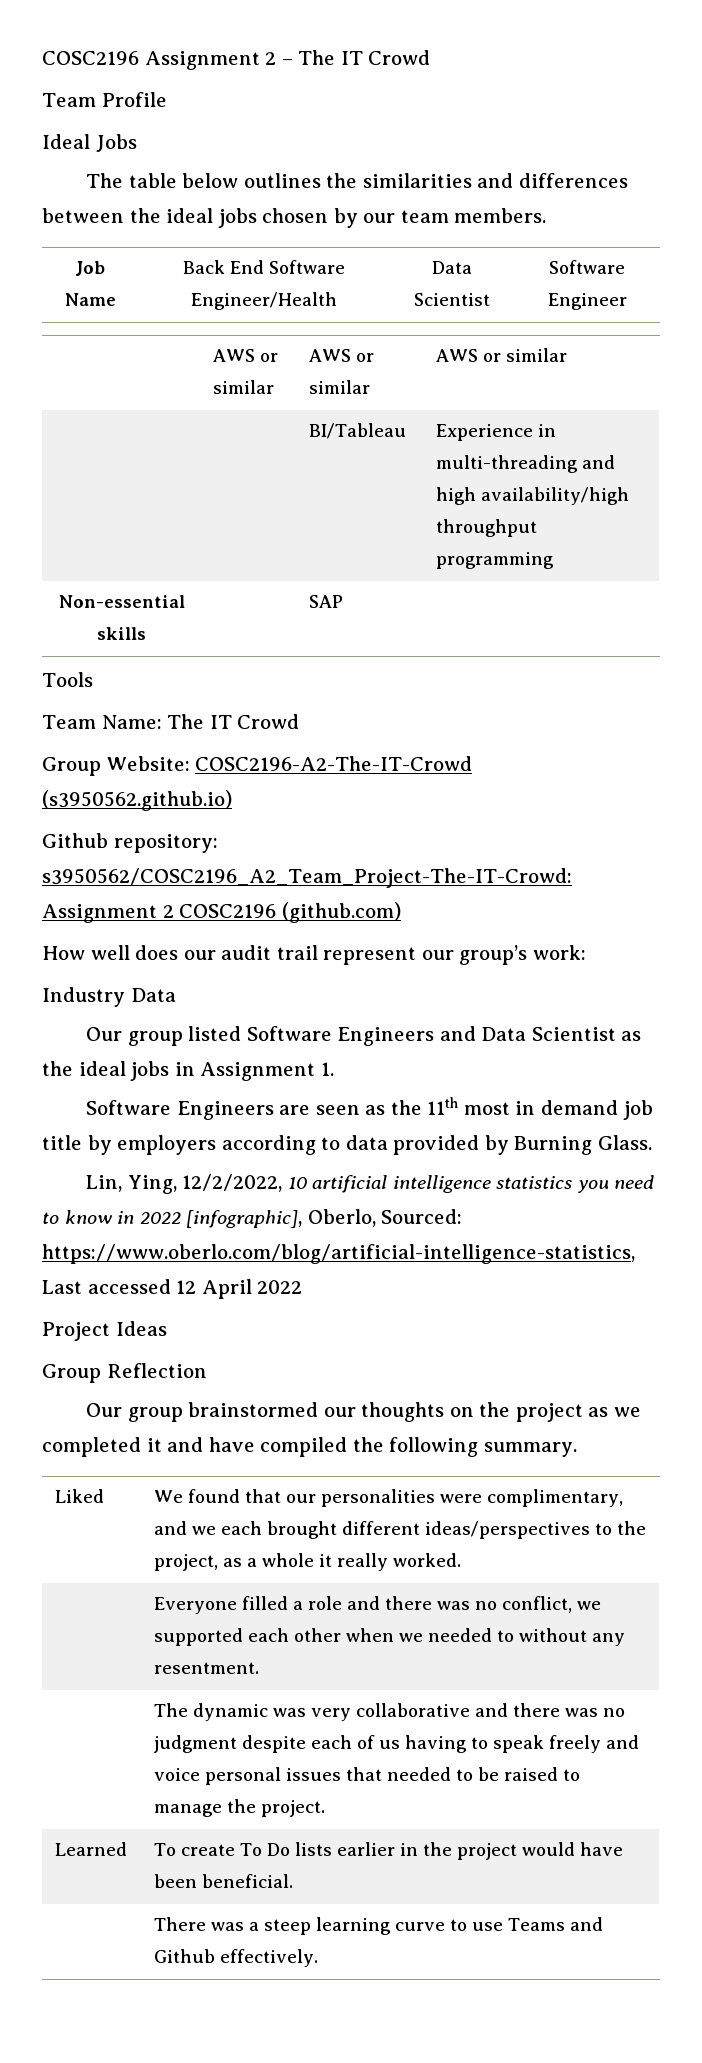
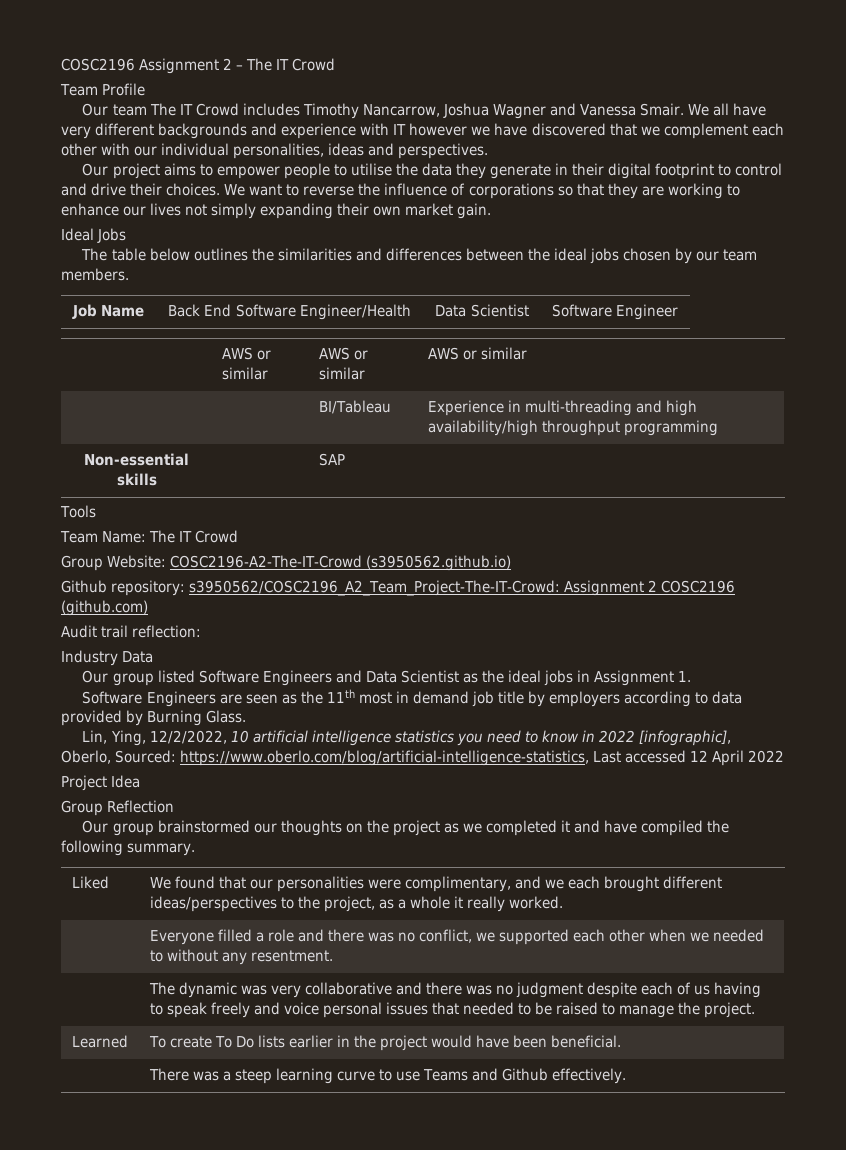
(167, 99) none -> [82,103,767,119] [61,123,784,139] [61,143,489,159] [82,163,783,179] [61,183,740,199] [61,203,492,219] // Our team The IT Crowd includes Timothy Nancarrow, Joshua Wagner and Vanessa Smair. We all have very different backgrounds and experience with IT however we have discovered that we complement each other with our individual personalities, ideas and perspectives. // Our project aims to empower people to utilise the data they generate in their digital footprint to control and drive their choices. We want to reverse the influence of corporations so that they are working to enhance our lives not simply expanding their own market gain.
[42,945,586,965] How well does our audit trail represent our group’s work: -> [61,625,202,638] Audit trail reflection:
[115,1321,167,1336] Ideas -> [111,775,141,788] Idea

